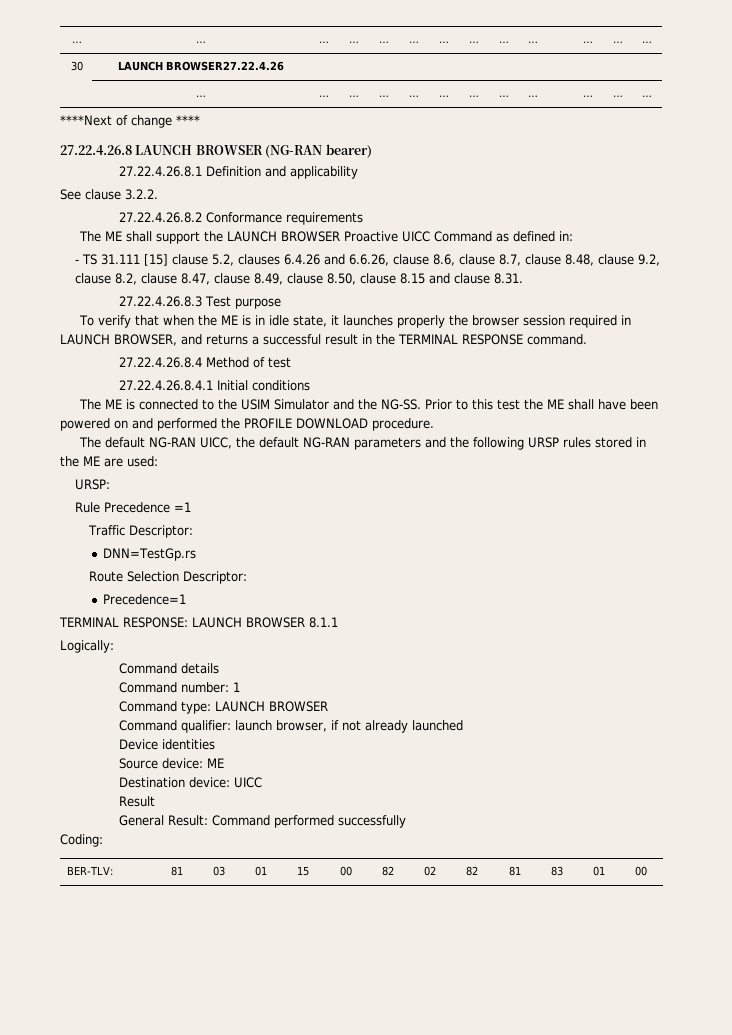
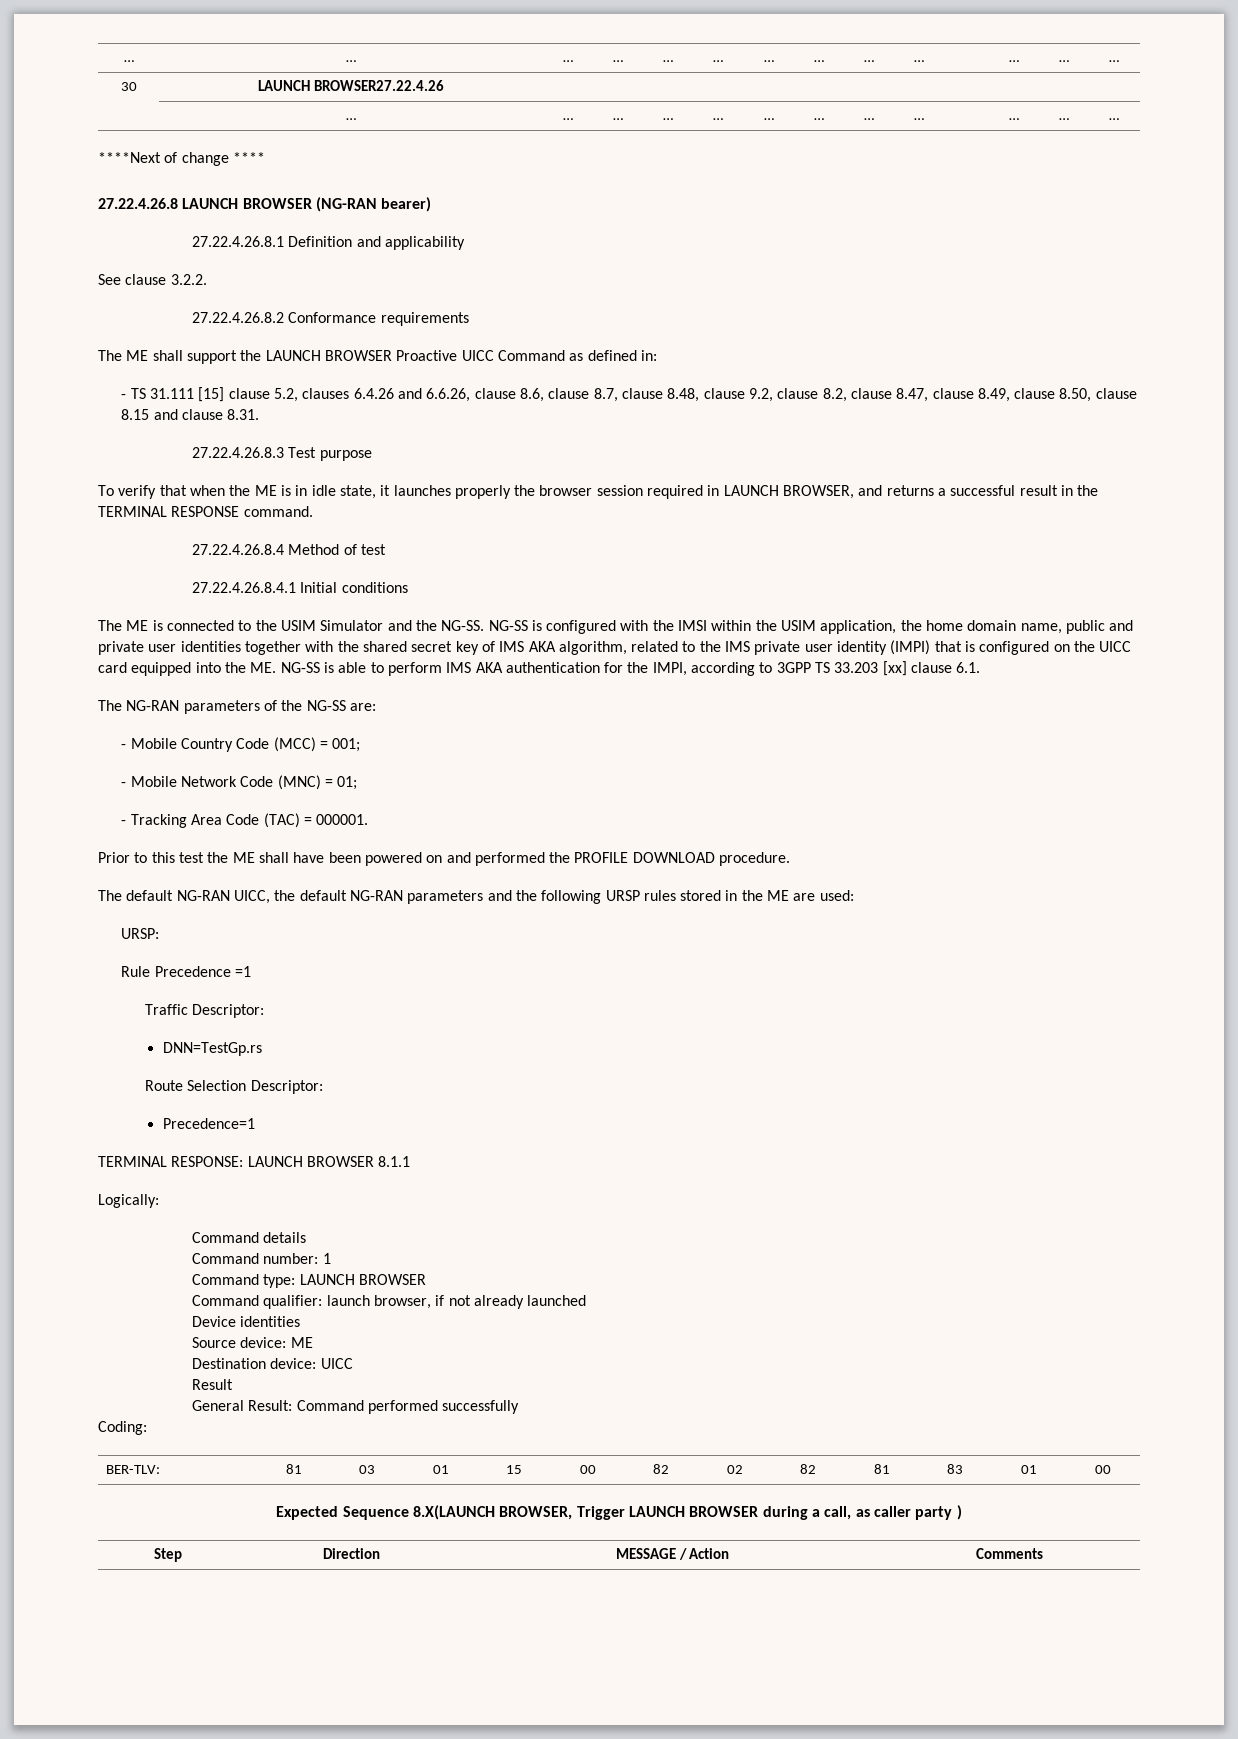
(422, 404) none -> [488,620,1134,634] [98,640,1132,655] [98,661,981,676] [98,700,376,714] [121,737,361,752] [121,775,358,790] [121,813,369,828] NG-SS is configured with the IMSI within the USIM application, the home domain name, public and private user identities together with the shared secret key of IMS AKA algorithm, related to the IMS private user identity (IMPI) that is configured on the UICC card equipped into the ME. NG-SS is able to perform IMS AKA authentication for the IMPI, according to 3GPP TS 33.203 [xx] clause 6.1. // The NG-RAN parameters of the NG-SS are: // - Mobile Country Code (MCC) = 001; // - Mobile Network Code (MNC) = 01; // - Tracking Area Code (TAC) = 000001. //
(647, 871) none -> [276,1505,962,1520] [153,1548,182,1562] [323,1548,380,1559] [615,1548,730,1560] [975,1548,1043,1559] // Expected Sequence 8.X(LAUNCH BROWSER, Trigger LAUNCH BROWSER during a call, as caller party ) // Step | Direction | MESSAGE / Action | Comments

